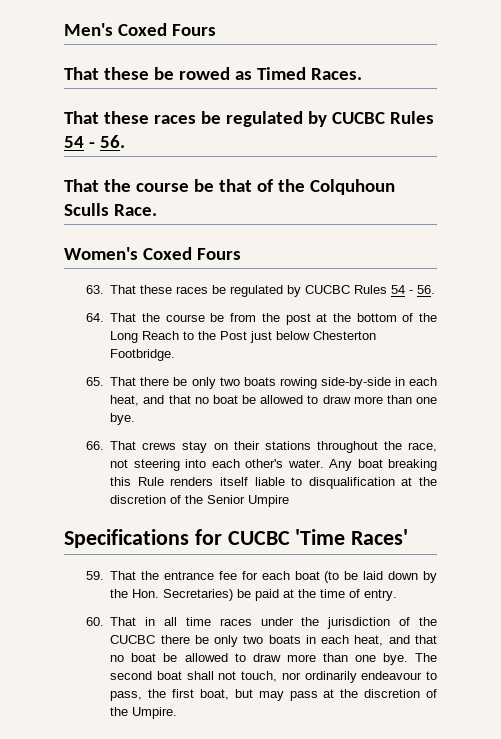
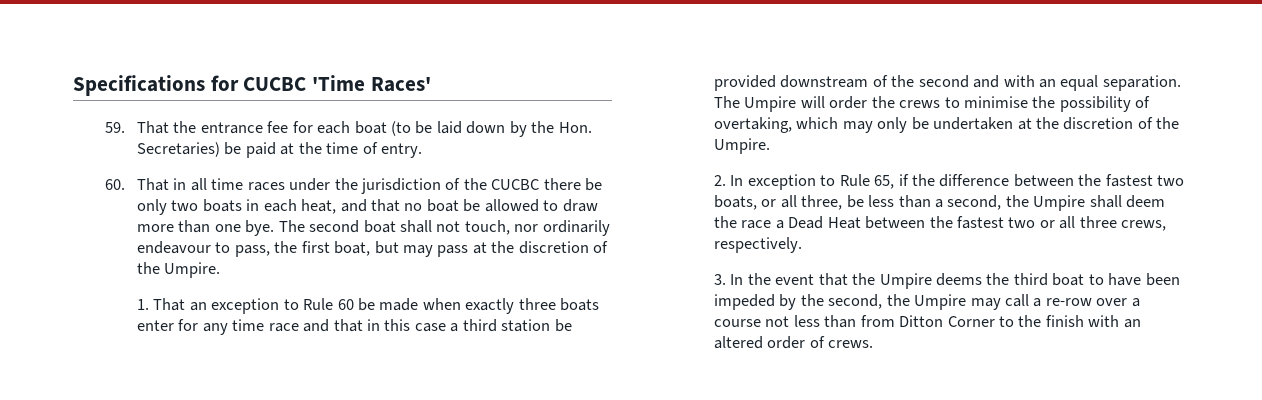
[64,23,216,36] [64,67,362,80] [64,111,434,127] [64,135,125,148] [64,179,395,195] [64,203,157,216] [64,247,241,260] [85,285,436,297] [85,313,437,325] [110,331,377,343] [110,349,176,361] [85,377,438,389] [110,395,437,406] [110,413,136,425] [85,441,438,453] [110,459,438,471] [110,477,438,489] [110,495,290,507] Men's Coxed Fours // That these be rowed as Timed Races. // That these races be regulated by CUCBC Rules 54 - 56. // That the course be that of the Colquhoun Sculls Race. // Women's Coxed Fours // 63. That these races be regulated by CUCBC Rules 54 - 56. // 64. That the course be from the post at the bottom of the Long Reach to the Post just below Chesterton Footbridge. // 65. That there be only two boats rowing side-by-side in each heat, and that no boat be allowed to draw more than one bye. // 66. That crews stay on their stations throughout the race, not steering into each other's water. Any boat breaking this Rule renders itself liable to disqualification at the discretion of the Senior Umpire // -> (73, 85) none
(178, 713) none -> [136,298,600,314] [136,319,572,335] [713,75,1181,91] [713,96,1151,112] [713,117,1180,133] [713,138,770,154] [713,174,1185,190] [713,195,1166,211] [713,216,1167,231] [713,237,802,253] [713,273,1180,289] [713,294,1140,310] [713,315,1141,328] [713,336,874,349] // 1. That an exception to Rule 60 be made when exactly three boats enter for any time race and that in this case a third station be provided downstream of the second and with an equal separation. The Umpire will order the crews to minimise the possibility of overtaking, which may only be undertaken at the discretion of the Umpire. // 2. In exception to Rule 65, if the difference between the fastest two boats, or all three, be less than a second, the Umpire shall deem the race a Dead Heat between the fastest two or all three crews, respectively. // 3. In the event that the Umpire deems the third boat to have been impeded by the second, the Umpire may call a re-row over a course not less than from Ditton Corner to the finish with an altered order of crews.

